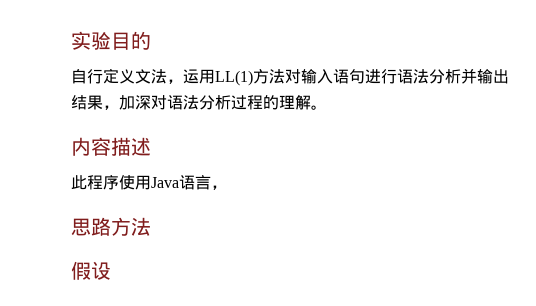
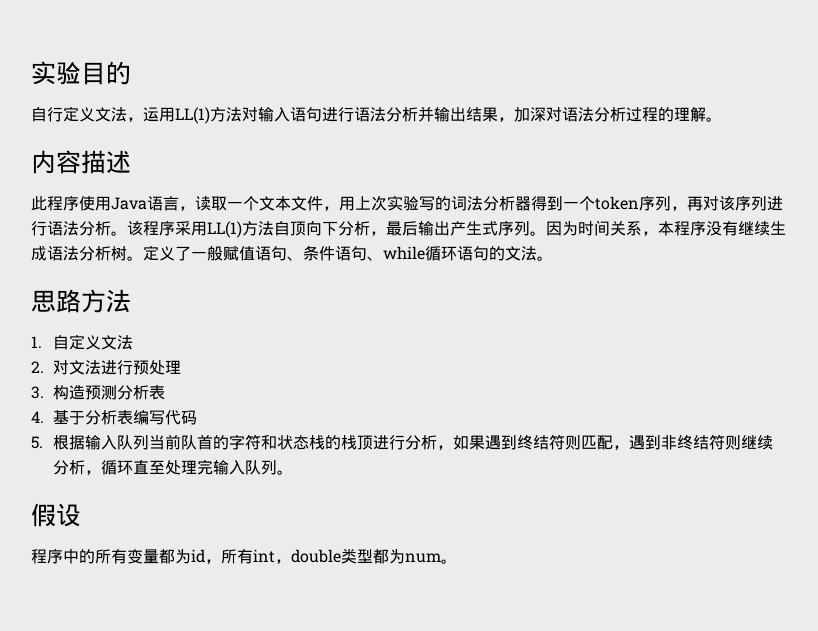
[71,217,151,236] [71,261,111,280] // 思路方法 // 假设 -> [195,195,783,211] [31,220,786,238] [31,245,553,261] [31,289,131,313] [31,334,134,350] [31,360,182,375] [31,385,166,400] [31,410,198,425] [31,434,774,450] [53,459,294,475] [31,503,81,527] [31,548,457,564] 读取一个文本文件，用上次实验写的词法分析器得到一个token序列，再对该序列进行语法分析。该程序采用LL(1)方法自顶向下分析，最后输出产生式序列。因为时间关系，本程序没有继续生成语法分析树。定义了一般赋值语句、条件语句、while循环语句的文法。 // 思路方法 // 1.自定义文法 // 2.对文法进行预处理 // 3.构造预测分析表 // 4.基于分析表编写代码 // 5.根据输入队列当前队首的字符和状态栈的栈顶进行分析，如果遇到终结符则匹配，遇到非终结符则继续分析，循环直至处理完输入队列。 // 假设 // 程序中的所有变量都为id，所有int，double类型都为num。

